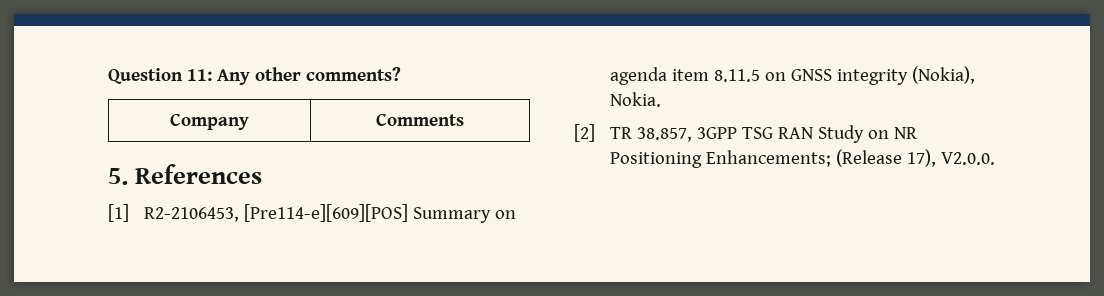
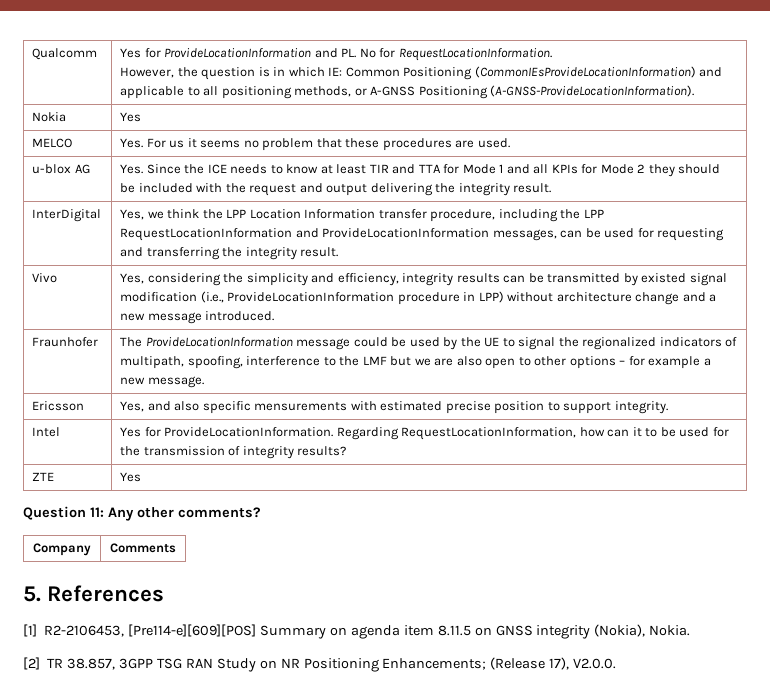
(108, 76) none -> [32,48,98,60] [120,48,552,61] [120,66,723,80] [120,85,695,99] [32,112,67,122] [120,112,142,122] [32,138,73,148] [120,138,510,151] [32,164,90,174] [120,164,721,177] [120,183,552,196] [32,209,102,222] [120,209,604,222] [120,228,725,241] [120,247,339,260] [32,273,58,283] [120,273,727,286] [120,291,717,305] [120,311,275,324] [32,337,99,347] [120,337,738,350] [120,356,711,369] [120,376,204,388] [32,401,85,411] [120,401,668,414] [32,427,61,437] [120,427,729,440] [120,446,347,459] [32,472,55,481] [120,472,142,482] Qualcomm | Yes for ProvideLocationInformation and PL. No for RequestLocationInformation. // However, the question is in which IE: Common Positioning (CommonIEsProvideLocationInformation) and applicable to all positioning methods, or A-GNSS Positioning (A-GNSS-ProvideLocationInformation). // Nokia | Yes // MELCO | Yes. For us it seems no problem that these procedures are used. // u-blox AG | Yes. Since the ICE needs to know at least TIR and TTA for Mode 1 and all KPIs for Mode 2 they should be included with the request and output delivering the integrity result. // InterDigital | Yes, we think the LPP Location Information transfer procedure, including the LPP RequestLocationInformation and ProvideLocationInformation messages, can be used for requesting and transferring the integrity result. // Vivo | Yes, considering the simplicity and efficiency, integrity results can be transmitted by existed signal modification (i.e., ProvideLocationInformation procedure in LPP) without architecture change and a new message introduced. // Fraunhofer | The ProvideLocationInformation message could be used by the UE to signal the regionalized indicators of multipath, spoofing, interference to the LMF but we are also open to other options – for example a new message. // Ericsson | Yes, and also specific mensurements with estimated precise position to support integrity. // Intel | Yes for ProvideLocationInformation. Regarding RequestLocationInformation, how can it to be used for the transmission of integrity results? // ZTE | Yes //

